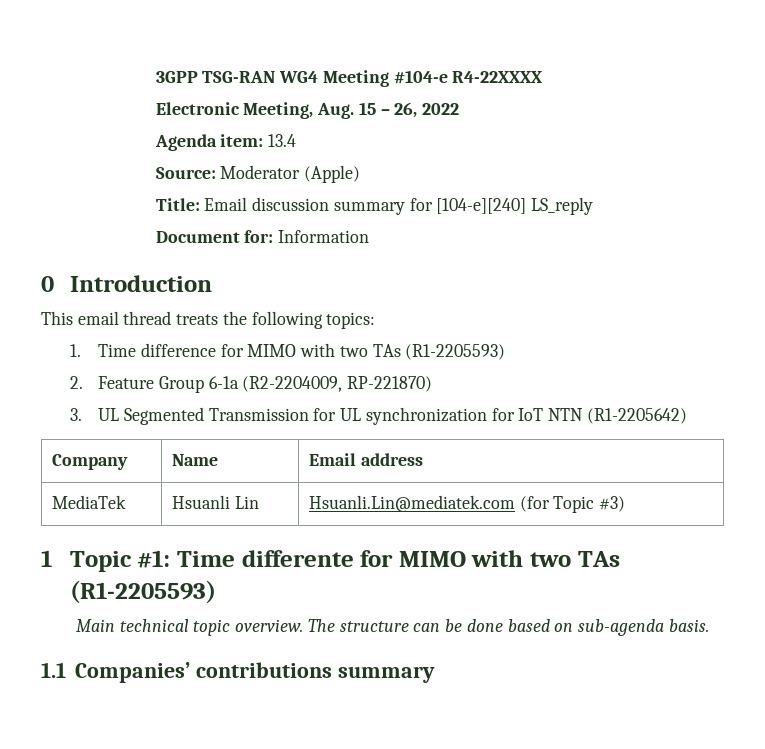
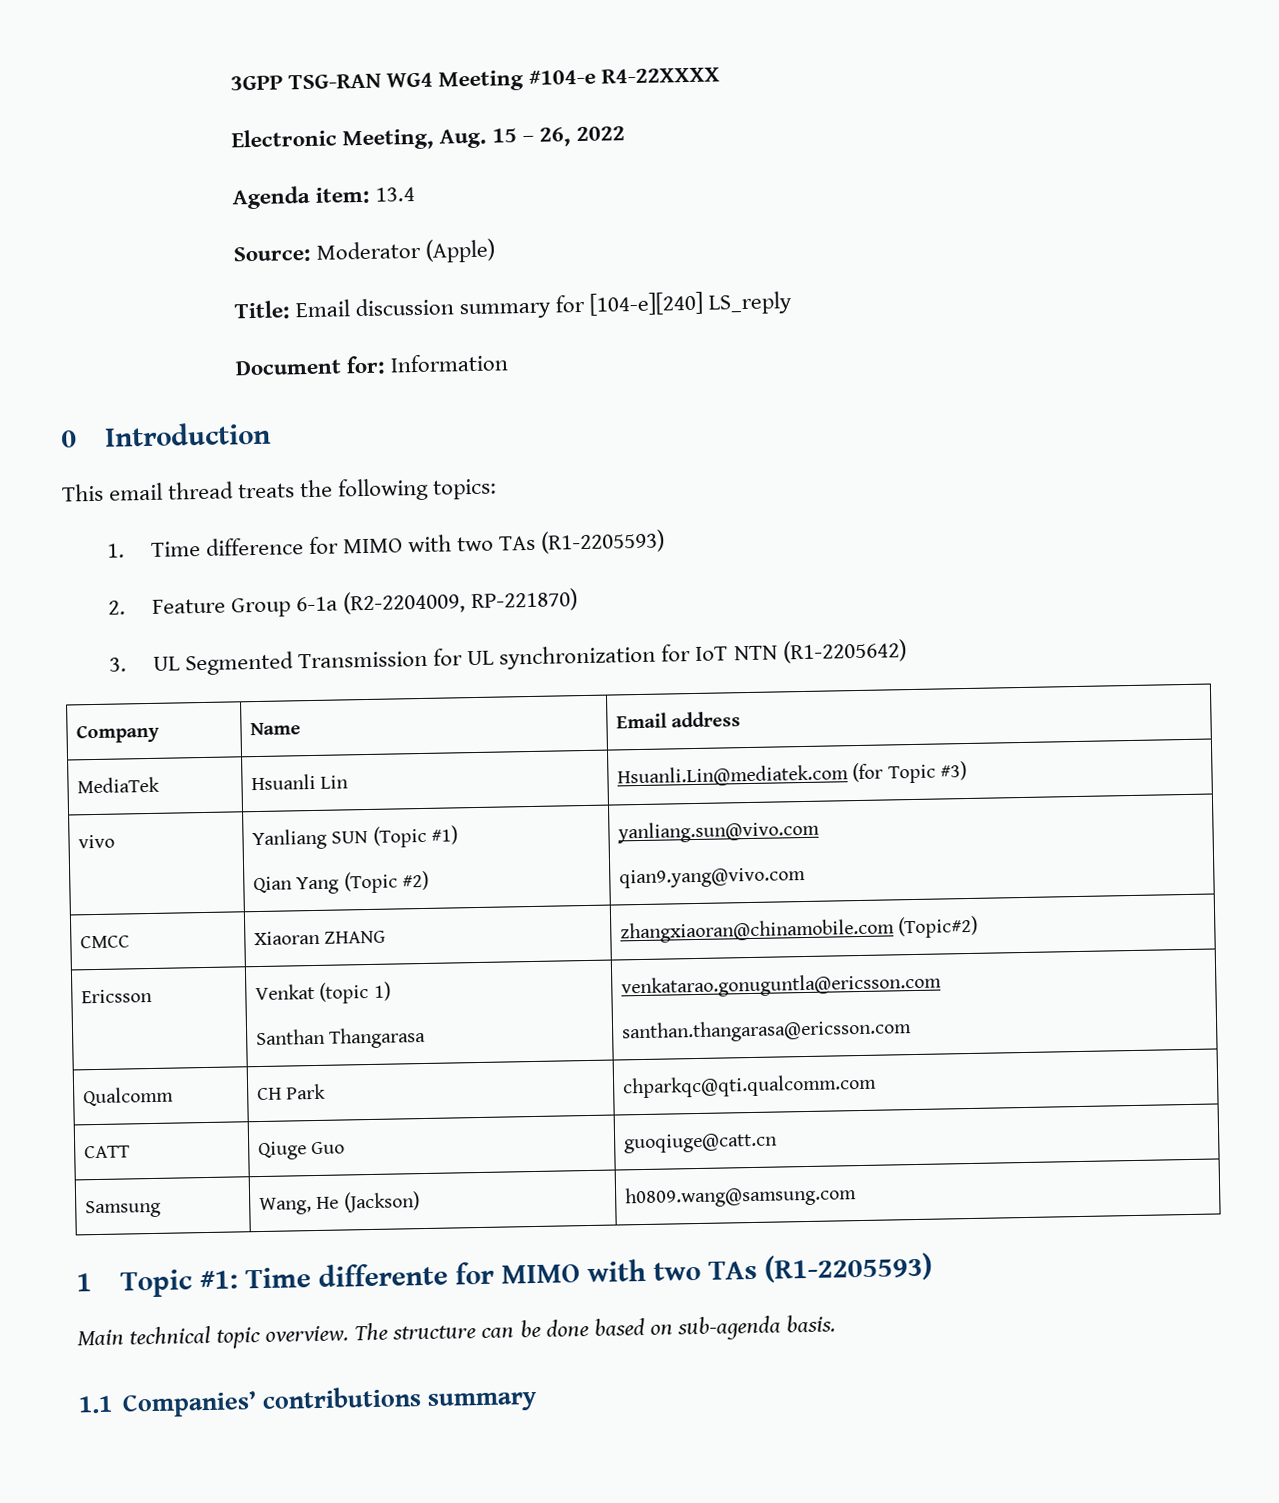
(625, 504) none -> [77,834,115,849] [251,825,459,851] [252,870,430,895] [616,819,820,844] [618,866,806,889] [79,935,130,949] [253,930,387,946] [619,915,979,944] [80,988,152,1004] [254,981,391,1004] [255,1026,427,1049] [620,972,942,999] [620,1018,912,1044] [82,1086,174,1107] [256,1083,327,1101] [621,1073,877,1099] [83,1145,130,1159] [257,1141,346,1161] [623,1132,777,1154] [84,1199,161,1219] [258,1191,420,1216] [624,1184,857,1209] // vivo | Yanliang SUN (Topic #1) // Qian Yang (Topic #2) | yanliang.sun@vivo.com // qian9.yang@vivo.com // CMCC | Xiaoran ZHANG | zhangxiaoran@chinamobile.com (Topic#2) // Ericsson | Venkat (topic 1) // Santhan Thangarasa | venkatarao.gonuguntla@ericsson.com // santhan.thangarasa@ericsson.com // Qualcomm | CH Park | chparkqc@qti.qualcomm.com // CATT | Qiuge Guo | guoqiuge@catt.cn // Samsung | Wang, He (Jackson) | h0809.wang@samsung.com

